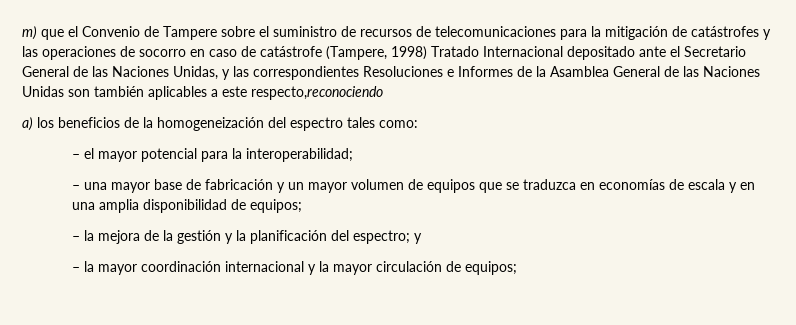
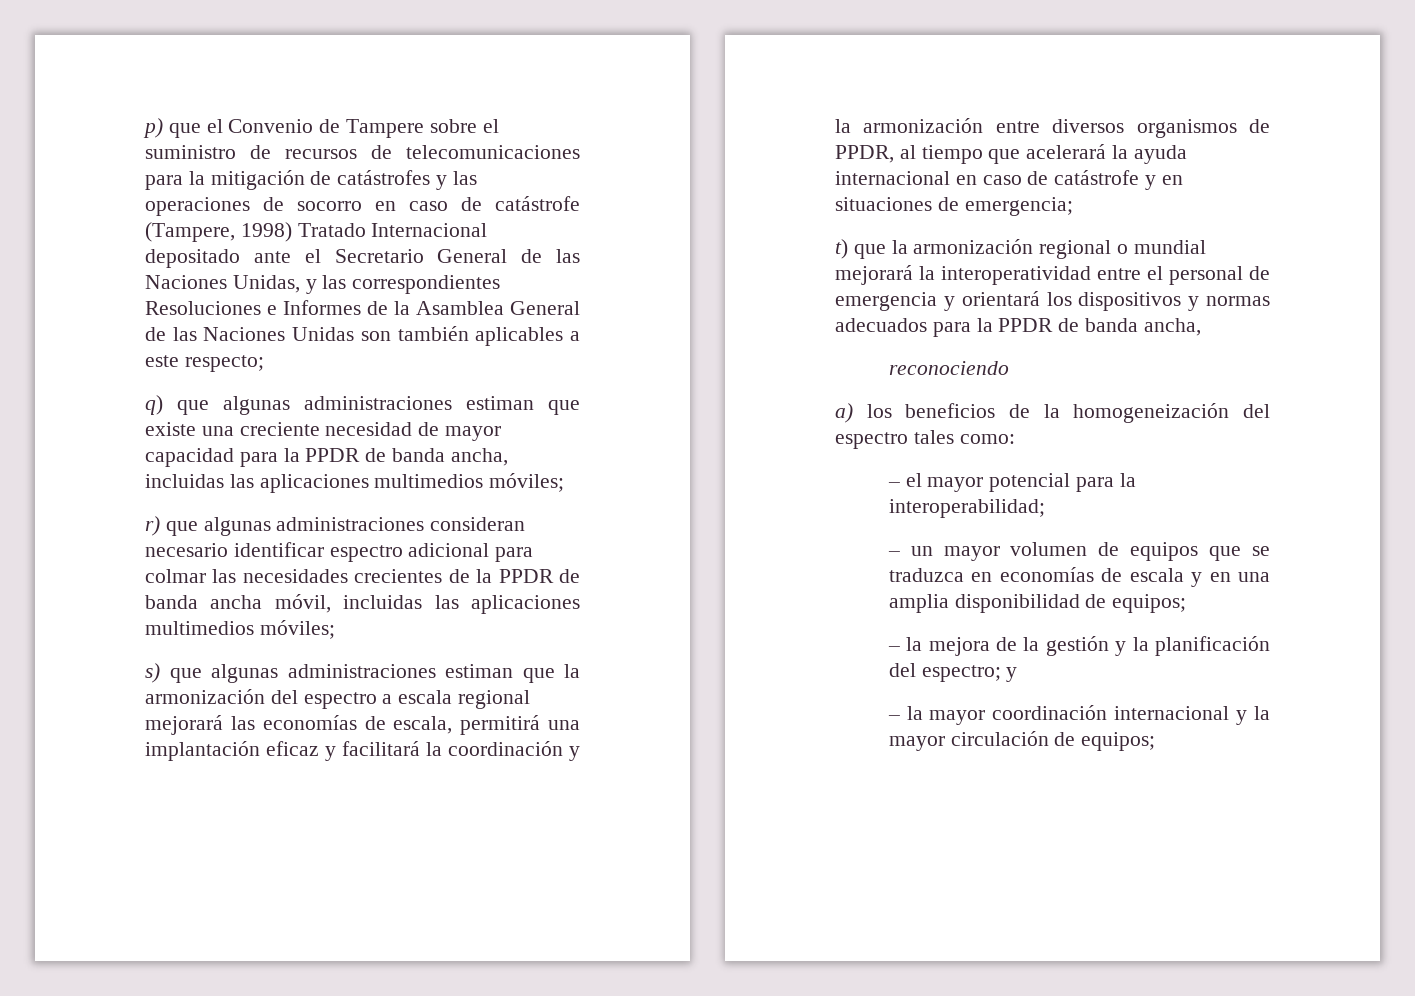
[22,26,37,40] m) -> [143,118,163,138] p)
[251,86,383,100] respecto,reconociendo -> [184,355,264,372] [145,395,580,415] [145,422,502,441] [145,448,508,467] [145,473,565,493] [145,516,526,536] [145,542,534,562] [145,569,580,583] [145,594,580,614] [145,620,335,639] [145,663,580,683] [145,689,531,709] [145,715,580,735] [145,741,580,761] [835,118,1270,138] [835,144,1187,164] [835,170,1183,190] [835,197,1073,216] [835,239,1206,259] [835,265,1270,285] [835,291,1270,311] [835,318,1201,337] [888,361,1009,375] respecto; // q) que algunas administraciones estiman que existe una creciente necesidad de mayor capacidad para la PPDR de banda ancha, incluidas las aplicaciones multimedios móviles; // r) que algunas administraciones consideran necesario identificar espectro adicional para colmar las necesidades crecientes de la PPDR de banda ancha móvil, incluidas las aplicaciones multimedios móviles; // s) que algunas administraciones estiman que la armonización del espectro a escala regional mejorará las economías de escala, permitirá una implantación eficaz y facilitará la coordinación y la armonización entre diversos organismos de PPDR, al tiempo que acelerará la ayuda internacional en caso de catástrofe y en situaciones de emergencia; // t) que la armonización regional o mundial mejorará la interoperatividad entre el personal de emergencia y orientará los dispositivos y normas adecuados para la PPDR de banda ancha, // reconociendo
[83,179,285,193] una mayor base de fabricación y -> (900, 553) none

